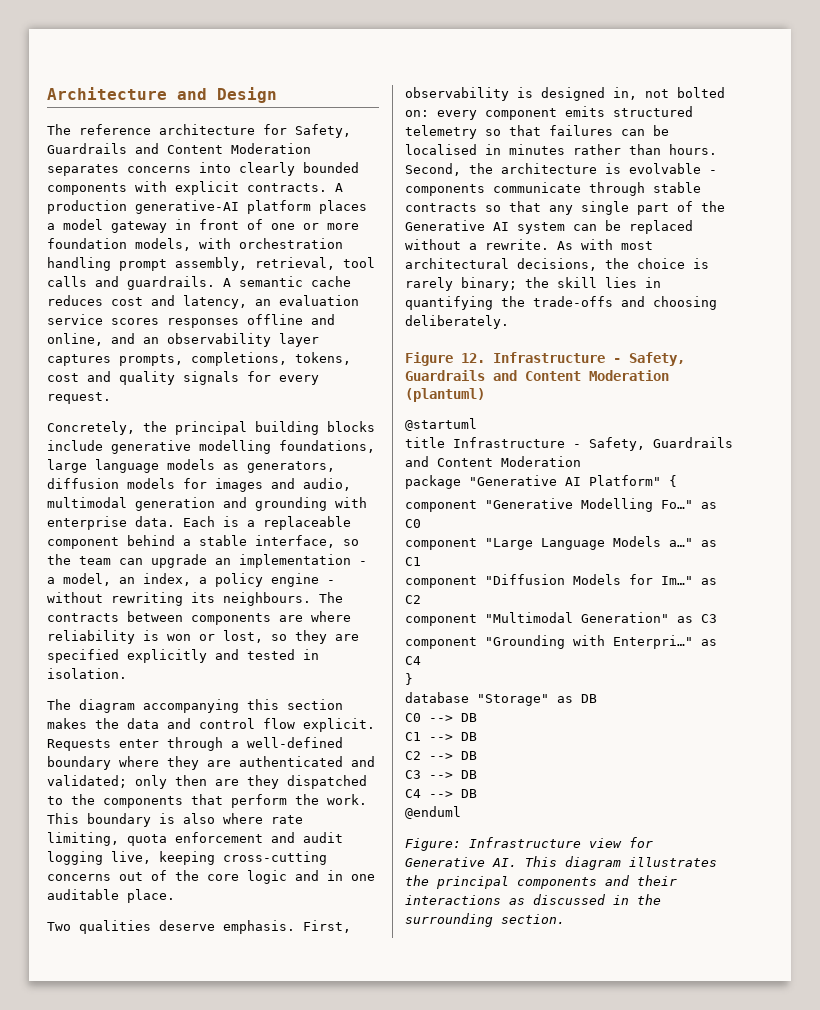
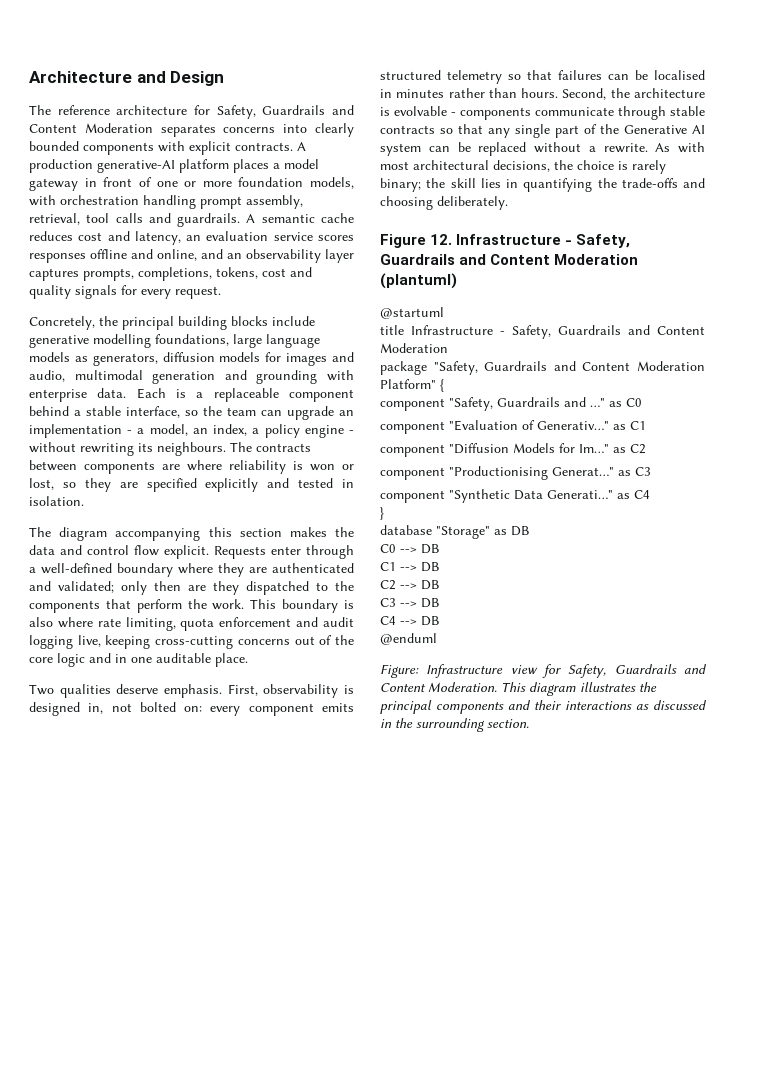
[469,475,581,486] "Generative AI -> [433,361,705,375] "Safety, Guardrails and Content Moderation
[485,498,693,512] "Generative Modelling Fo…" -> [449,397,605,411] "Safety, Guardrails and …"
[485,536,693,550] "Large Language Models a…" -> [449,420,609,431] "Evaluation of Generativ…"
[485,612,669,623] "Multimodal Generation" -> [449,466,614,480] "Productionising Generat…"
[485,635,693,649] "Grounding with Enterpri…" -> [449,489,613,503] "Synthetic Data Generati…"
[405,857,517,867] Generative AI. -> [568,664,707,678] [380,682,497,692] Safety, Guardrails and Content Moderation.

